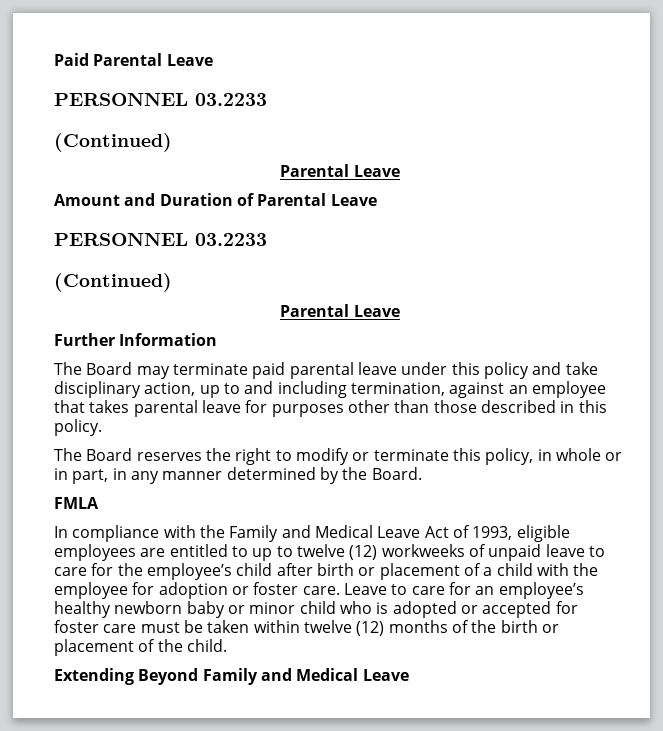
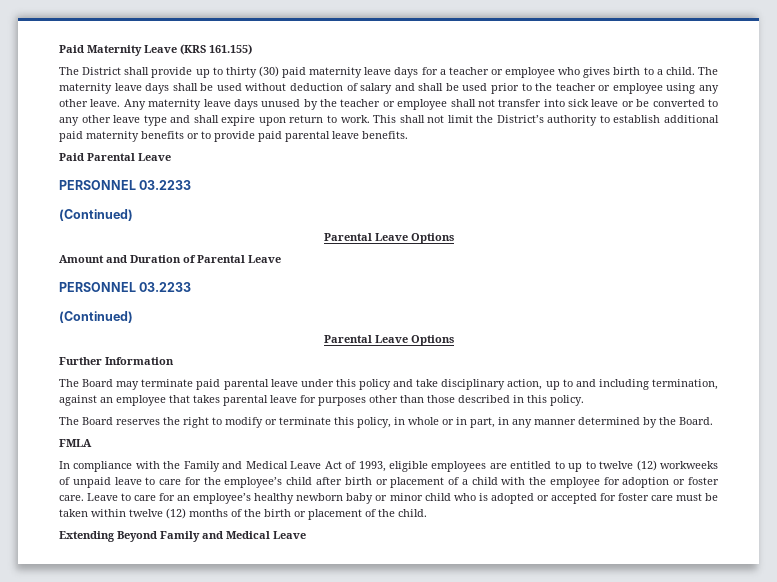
[54,53,213,66] [54,93,267,106] [54,133,172,152] [280,164,400,177] Paid Parental Leave // PERSONNEL 03.2233 // (Continued) // Parental Leave -> [59,44,252,56] [59,66,719,78] [59,83,719,94] [59,99,719,110] [59,115,719,126] [59,131,408,142] [59,153,171,161] [59,180,192,190] [59,209,133,221] [323,233,454,244] Paid Maternity Leave (KRS 161.155) // The District shall provide up to thirty (30) paid maternity leave days for a teacher or employee who gives birth to a child. The maternity leave days shall be used without deduction of salary and shall be used prior to the teacher or employee using any other leave. Any maternity leave days unused by the teacher or employee shall not transfer into sick leave or be converted to any other leave type and shall expire upon return to work. This shall not limit the District’s authority to establish additional paid maternity benefits or to provide paid parental leave benefits. // Paid Parental Leave // PERSONNEL 03.2233 // (Continued) // Parental Leave Options
(400, 311) none -> [410,335,454,346] Options

